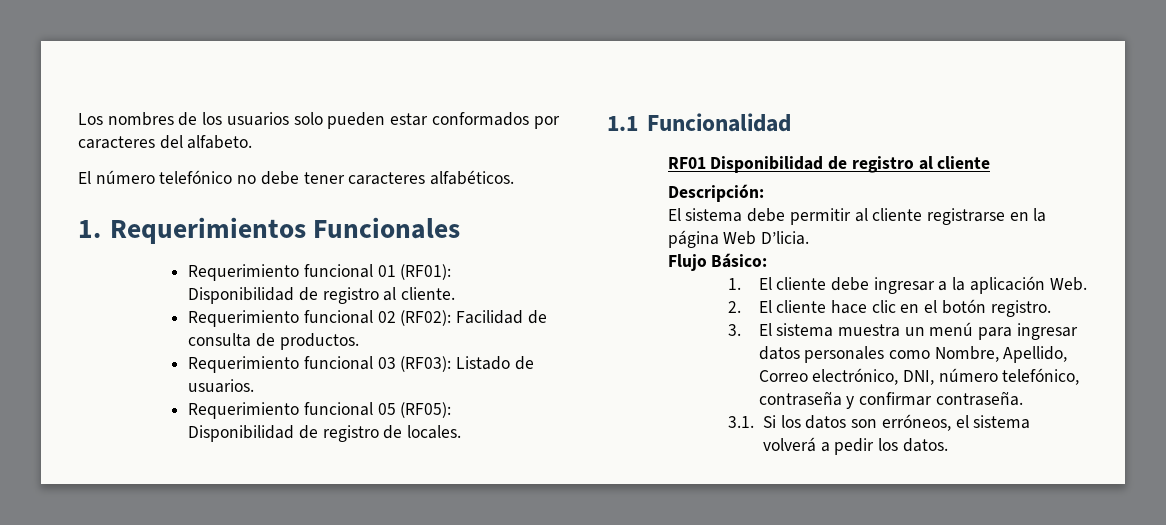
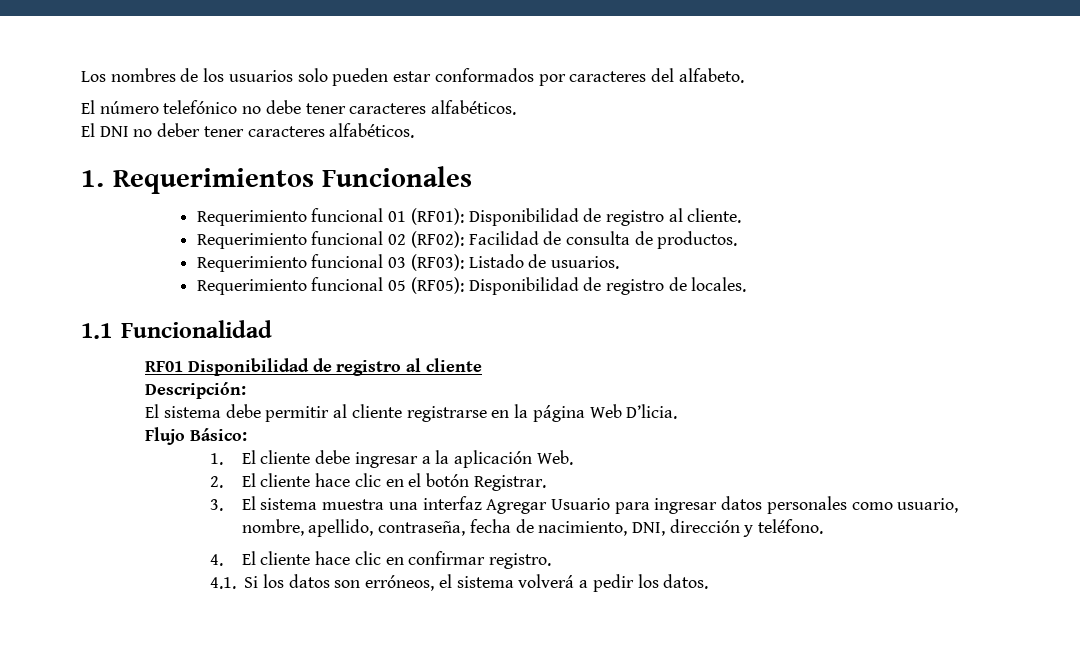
(515, 177) none -> [81,123,415,138] // El DNI no deber tener caracteres alfabéticos.
[990,300,1051,317] registro. -> [473,475,546,491] Registrar.
[904,322,974,336] un menú -> [388,496,610,514] una interfaz Agregar Usuario
[934,346,1068,363] [758,368,1080,385] [758,391,1023,409] [728,416,755,428] Nombre, Apellido, Correo electrónico, DNI, número telefónico, contraseña y confirmar contraseña. // 3.1. -> [897,498,959,513] [241,519,824,537] [209,551,551,569] [209,577,236,589] usuario, nombre, apellido, contraseña, fecha de nacimiento, DNI, dirección y teléfono. // 4. El cliente hace clic en confirmar registro. // 4.1.

